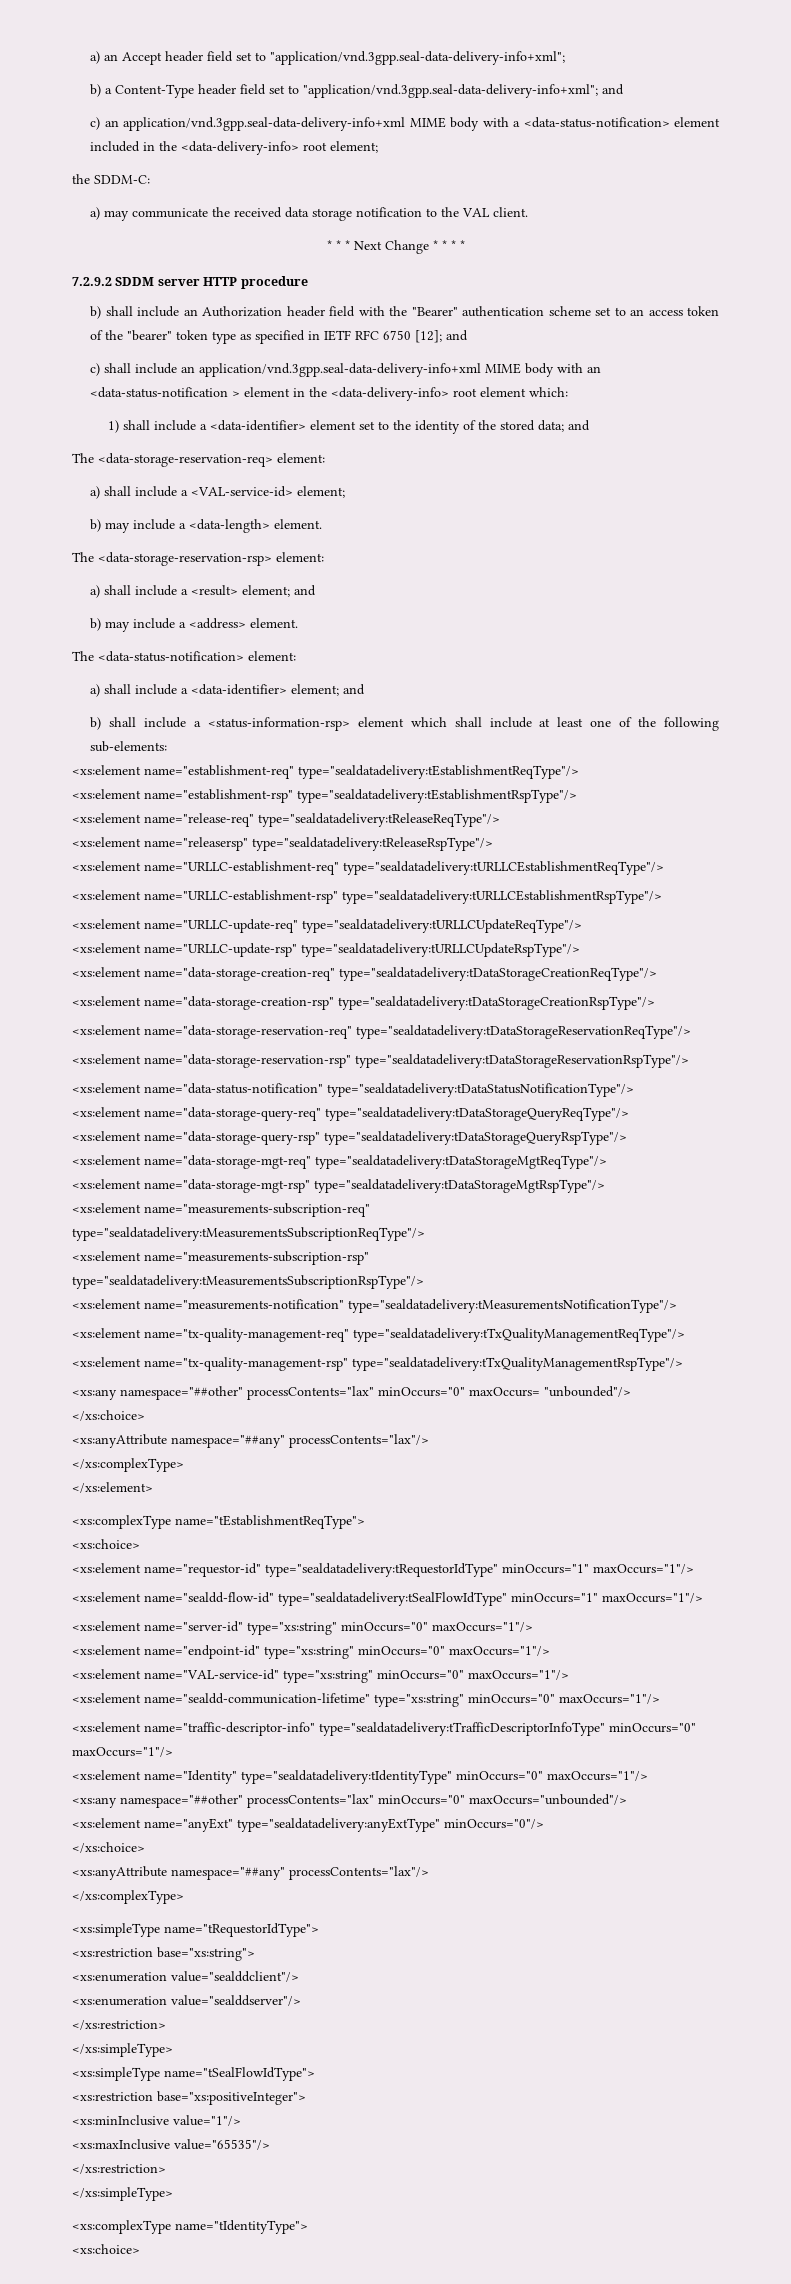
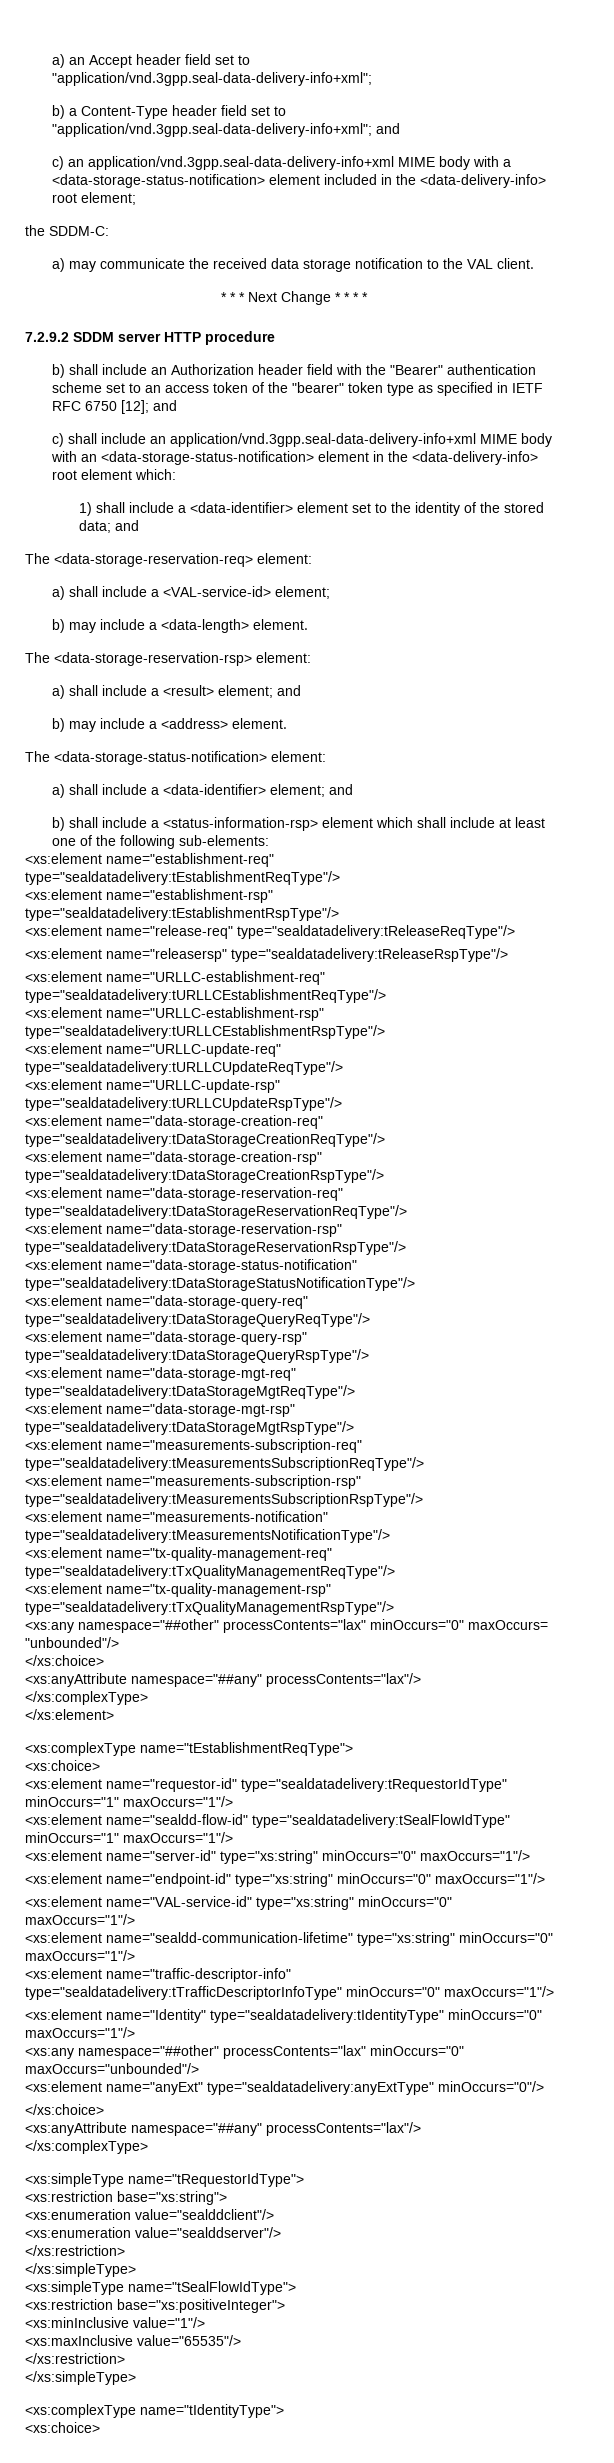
[523,117,670,128] <data-status-notification> -> [51,174,265,188] <data-storage-status-notification>
[90,387,241,398] <data-status-notification > -> [100,451,314,465] <data-storage-status-notification>
[98,651,244,662] <data-status-notification> -> [54,751,267,765] <data-storage-status-notification>
[144,1083,634,1097] name="data-status-notification" type="sealdatadelivery:tDataStatusNotificationType"/> -> [106,1259,357,1273] [25,1277,415,1291] name="data-storage-status-notification" type="sealdatadelivery:tDataStorageStatusNotificationType"/>

